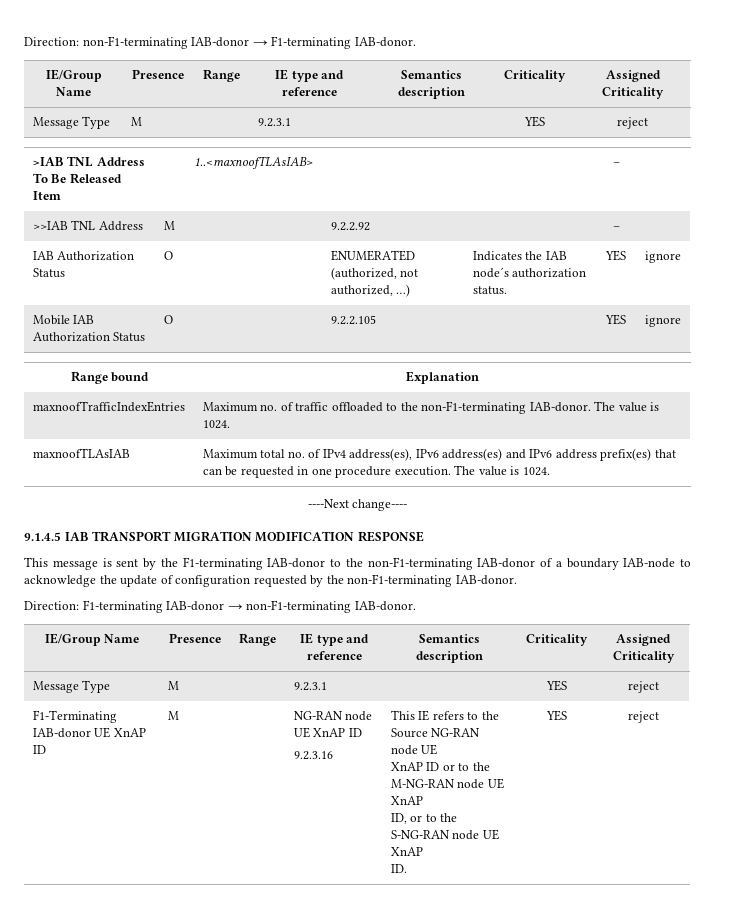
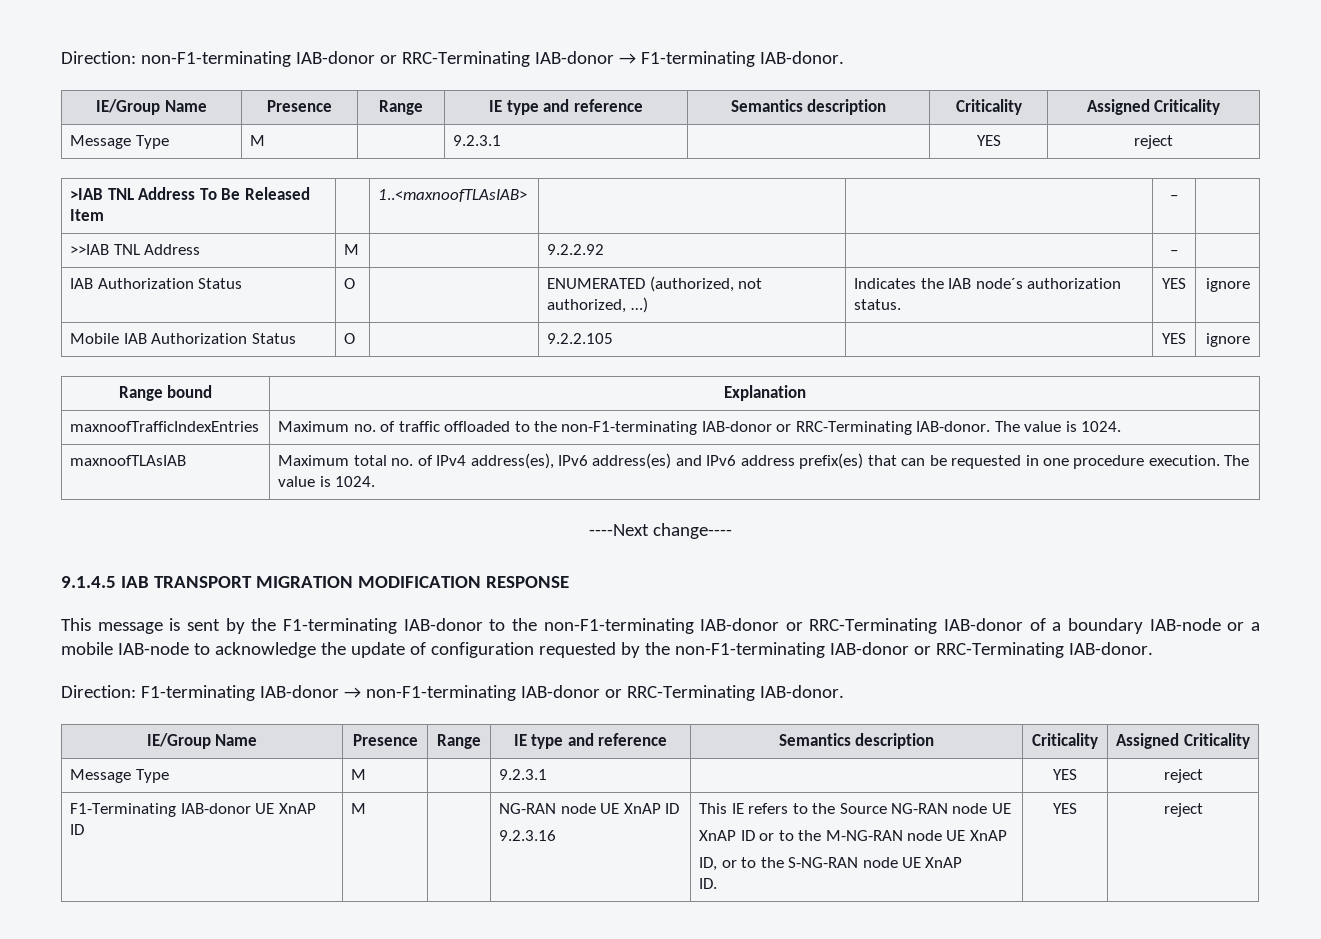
(250, 42) none -> [379,51,614,67] or RRC-Terminating IAB-donor
(527, 407) none -> [701,421,912,435] IAB-donor or RRC-Terminating
(536, 563) none -> [785,618,1024,634] or RRC-Terminating IAB-donor
(676, 563) none -> [1227,622,1260,631] [61,642,189,655] or a mobile IAB-node
(453, 580) none -> [829,642,1064,658] IAB-donor or RRC-Terminating
(352, 606) none -> [520,685,755,701] IAB-donor or RRC-Terminating

